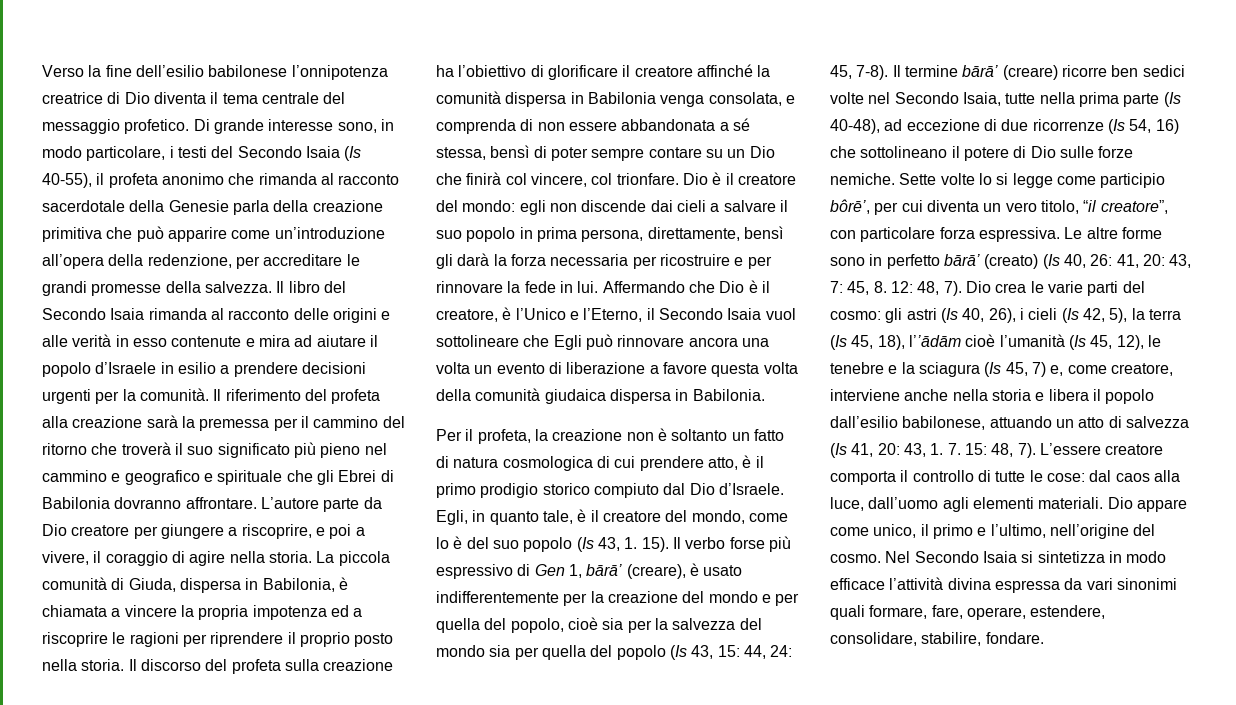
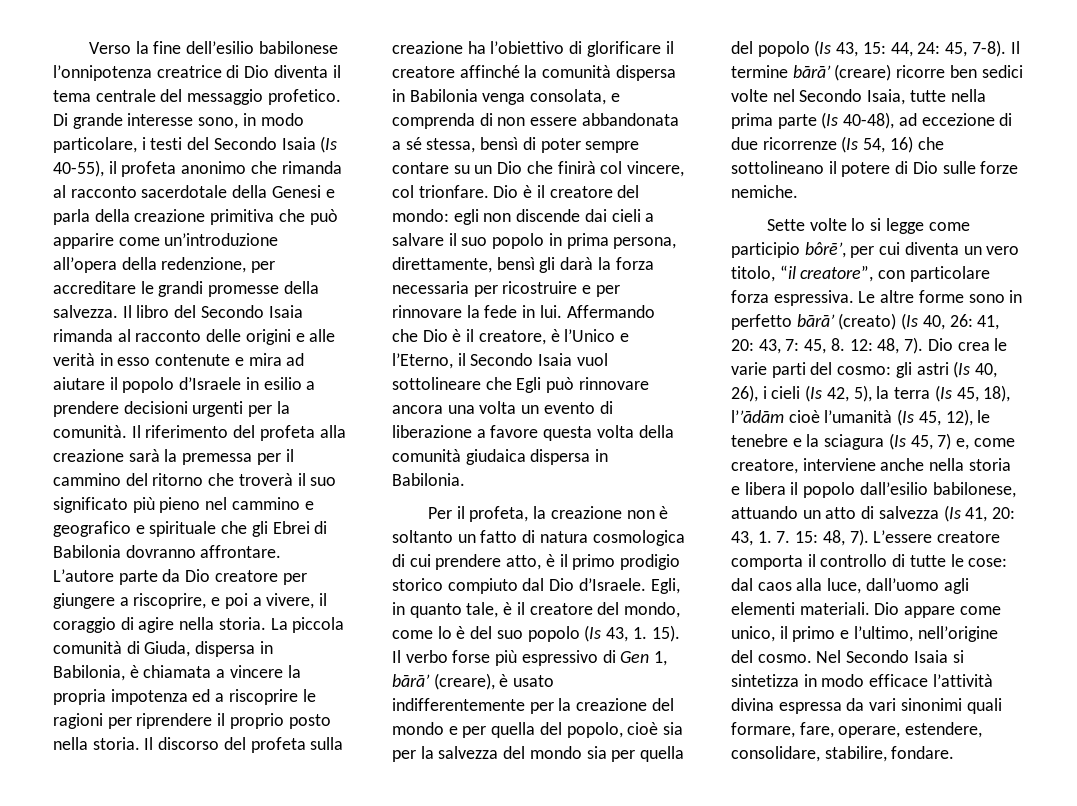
[168,200,229,212] Genesie -> [271,185,335,198] Genesi e
(895, 179) none -> (798, 191) //

